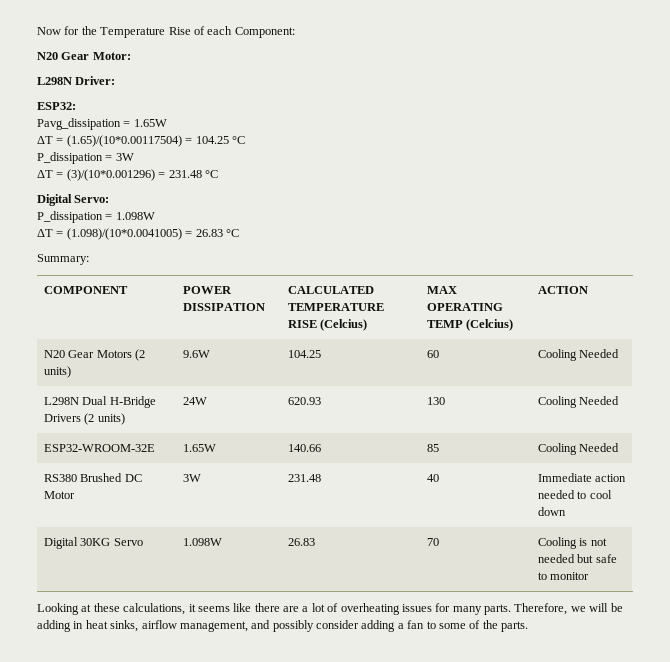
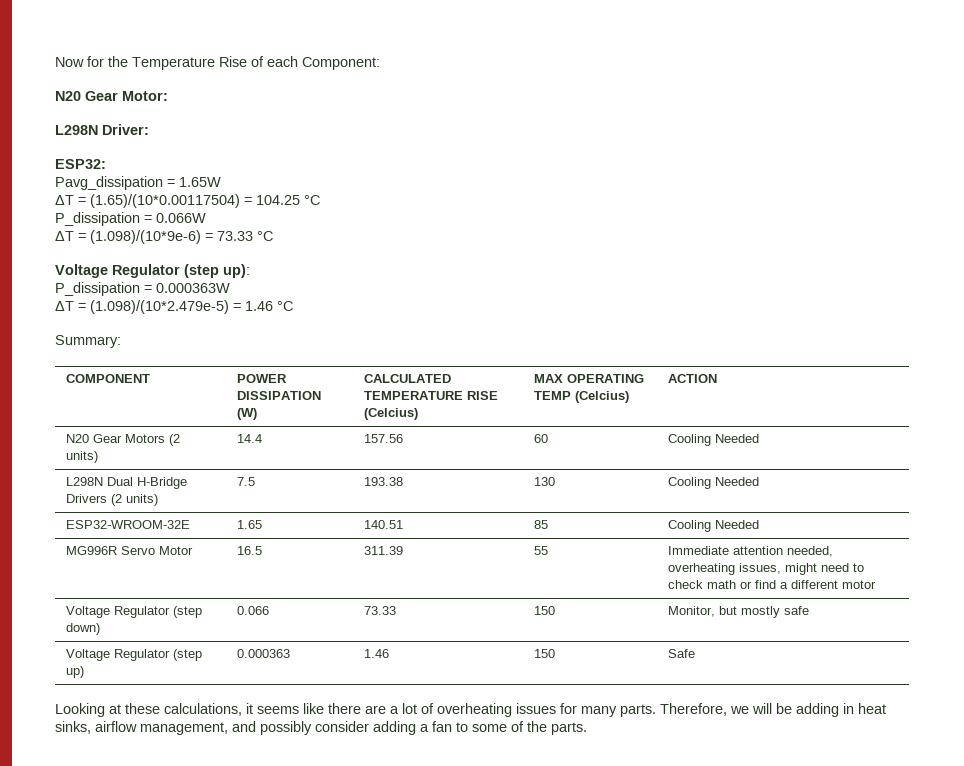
[115,153,134,161] [37,169,218,181] [37,194,110,206] [37,211,155,223] [37,228,223,240] 3W // ΔT = (3)/(10*0.001296) = 231.48 °C // Digital Servo: // P_dissipation = 1.098W // ΔT = (1.098)/(10*0.0041005) = 26.83 -> [156,213,206,223] [55,230,273,244] [55,264,250,278] [55,282,230,296] [55,300,273,314] 0.066W // ΔT = (1.098)/(10*9e-6) = 73.33 °C // Voltage Regulator (step up): // P_dissipation = 0.000363W // ΔT = (1.098)/(10*2.479e-5) = 1.46
(265, 307) none -> [237,408,258,420] (W)
[182,350,210,358] [287,350,321,358] 9.6W | 104.25 -> [237,434,263,443] [364,434,404,443] 14.4 | 157.56
[182,397,207,405] [287,397,321,405] 24W | 620.93 -> [237,477,256,486] [364,477,404,486] 7.5 | 193.38
[182,444,216,452] [287,444,321,452] 1.65W | 140.66 -> [237,520,263,529] [364,520,404,529] 1.65 | 140.51
[43,473,142,482] [43,491,75,499] [182,474,201,482] [287,474,321,482] [426,474,439,482] [537,473,627,482] [537,490,612,499] [537,507,566,516] [43,537,143,549] [182,538,222,546] [287,538,315,546] [426,538,439,546] [537,537,607,549] [537,554,617,563] [537,572,590,580] RS380 Brushed DC Motor | 3W | 231.48 | 40 | Immediate action needed to cool down // Digital 30KG Servo | 1.098W | 26.83 | 70 | Cooling is not needed but safe to monitor -> [66,546,194,555] [237,546,263,555] [364,546,404,555] [534,546,549,555] [668,546,834,557] [668,563,865,575] [668,580,877,589] [66,606,203,618] [66,623,101,635] [237,606,270,615] [364,606,397,615] [534,606,556,615] [668,606,810,618] [66,649,203,661] [66,666,85,678] [237,649,291,658] [364,649,390,658] [534,649,556,658] [668,649,696,658] MG996R Servo Motor | 16.5 | 311.39 | 55 | Immediate attention needed, overheating issues, might need to check math or find a different motor // Voltage Regulator (step down) | 0.066 | 73.33 | 150 | Monitor, but mostly safe // Voltage Regulator (step up) | 0.000363 | 1.46 | 150 | Safe

